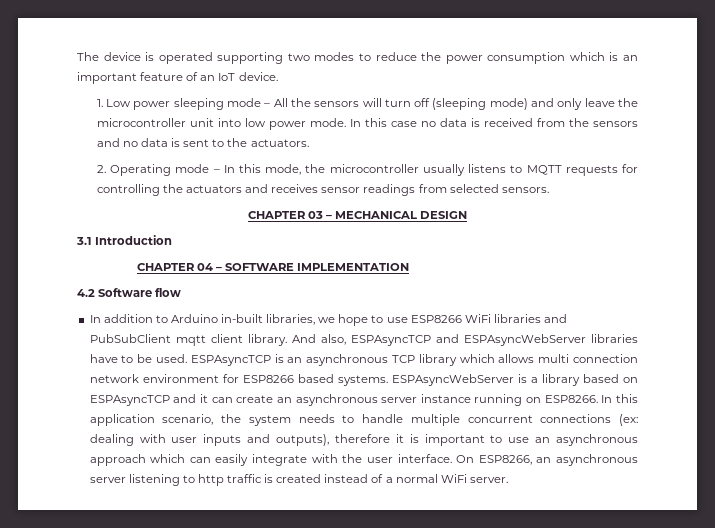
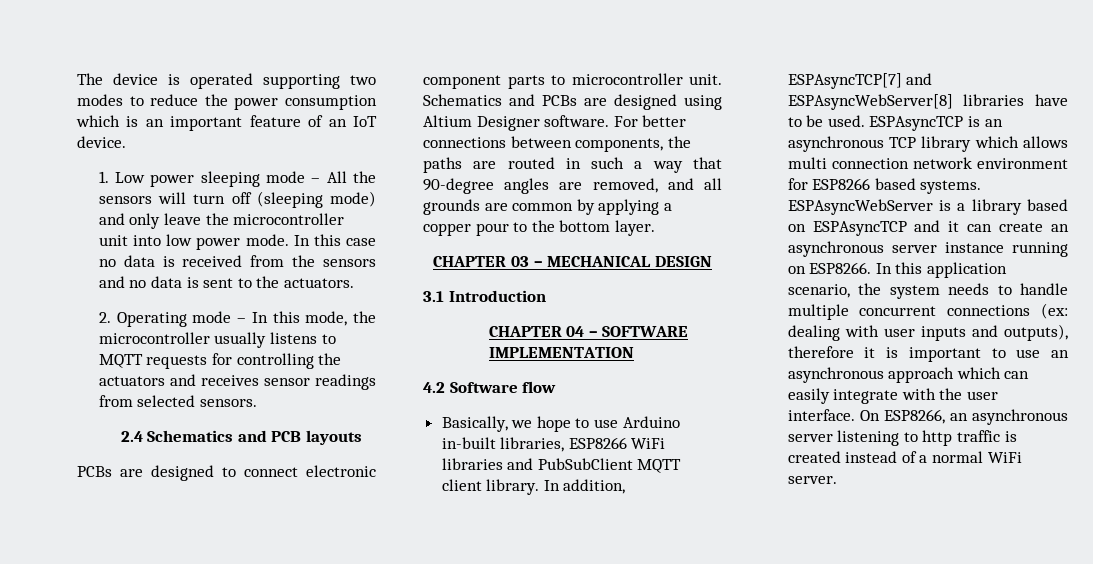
(549, 190) none -> [120,430,363,445] [77,465,376,481] [423,73,722,89] [423,94,722,110] [423,115,687,131] [423,136,691,152] [423,157,722,173] [423,178,722,194] [423,199,672,215] [423,220,655,236] // 2.4 Schematics and PCB layouts // PCBs are designed to connect electronic component parts to microcontroller unit. Schematics and PCBs are designed using Altium Designer software. For better connections between components, the paths are routed in such a way that 90-degree angles are removed, and all grounds are common by applying a copper pour to the bottom layer.
[89,314,316,325] In addition to Arduino in-built libraries, -> [441,416,508,432] Basically,
(408, 320) none -> [622,416,680,428] [441,437,565,452] Arduino in-built libraries,
[175,335,206,346] mqtt -> [637,459,682,473] MQTT
[291,334,586,346] And also, ESPAsyncTCP and ESPAsyncWebServer -> [543,479,626,494] [787,73,933,89] [787,94,953,110] In addition, ESPAsyncTCP[7] and ESPAsyncWebServer[8]

